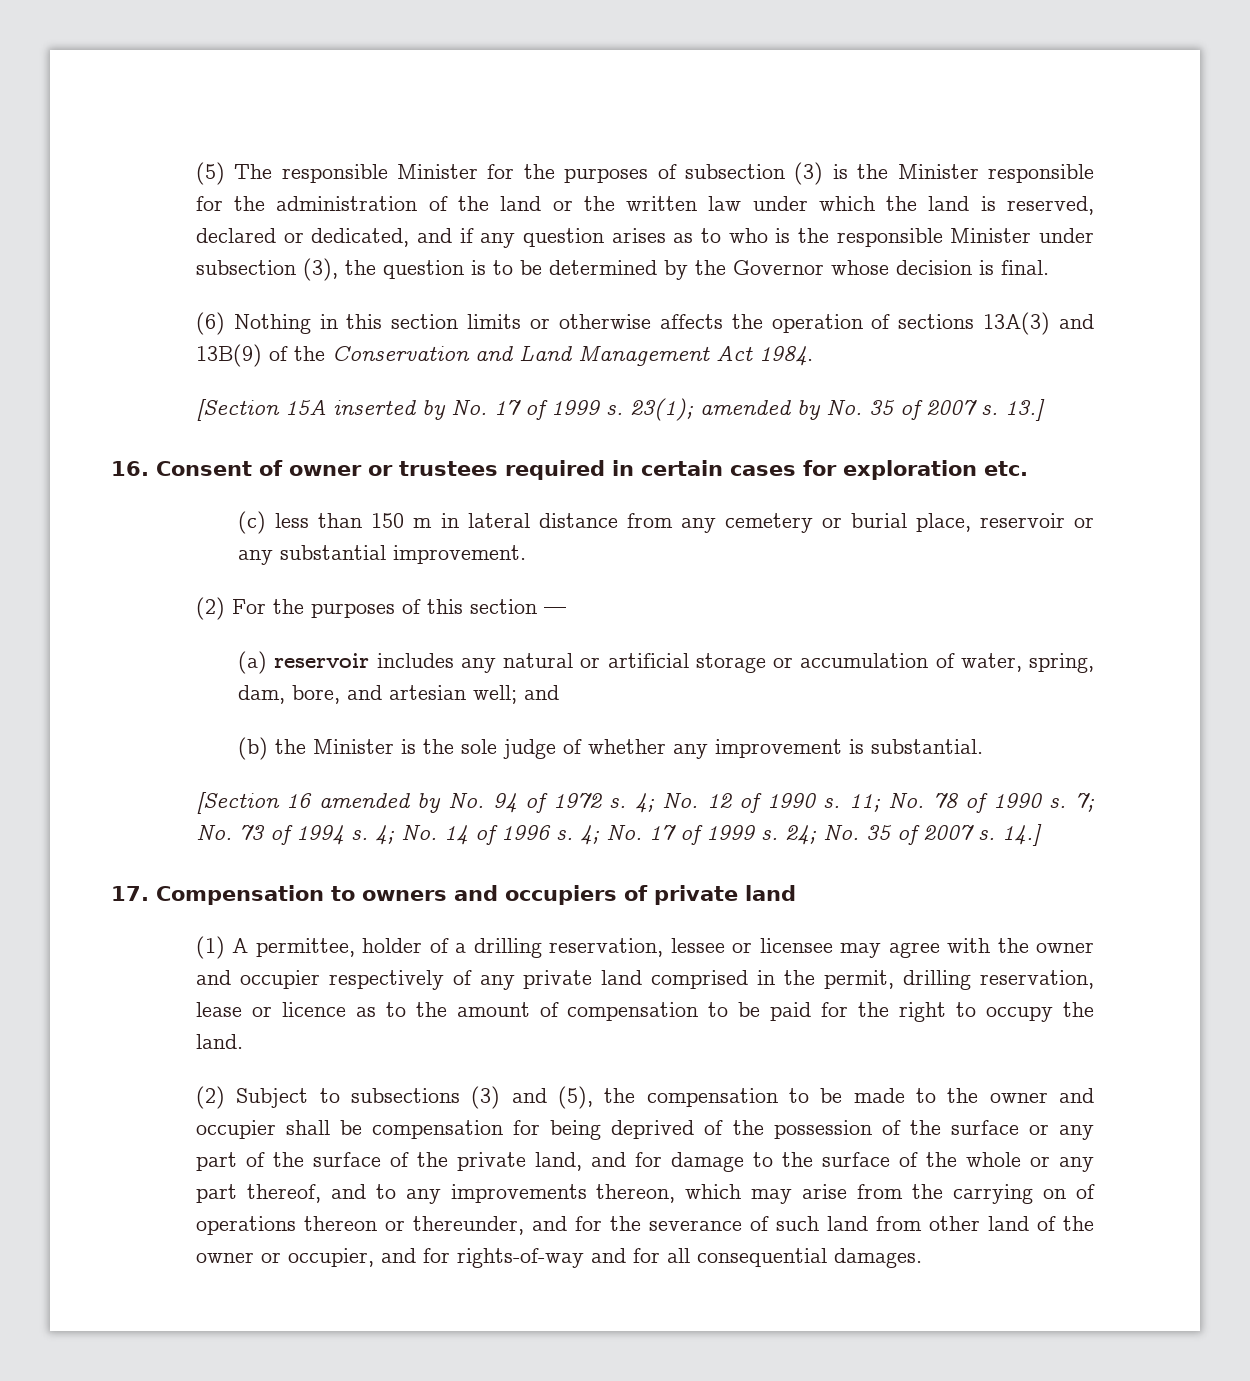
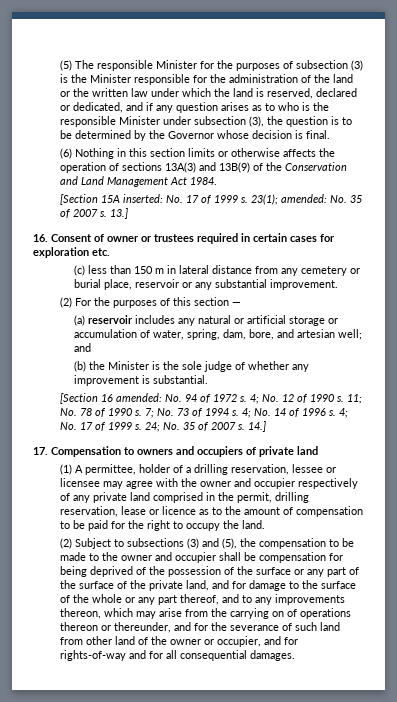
[332,400,446,420] inserted by -> [123,194,164,203] inserted:
[699,400,821,420] amended by -> [281,194,328,203] amended:
[318,793,442,813] amended by -> [116,393,163,402] amended:

